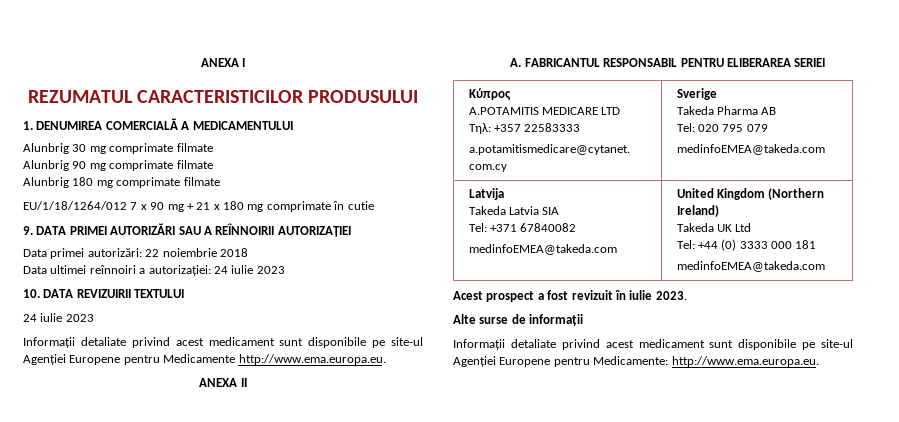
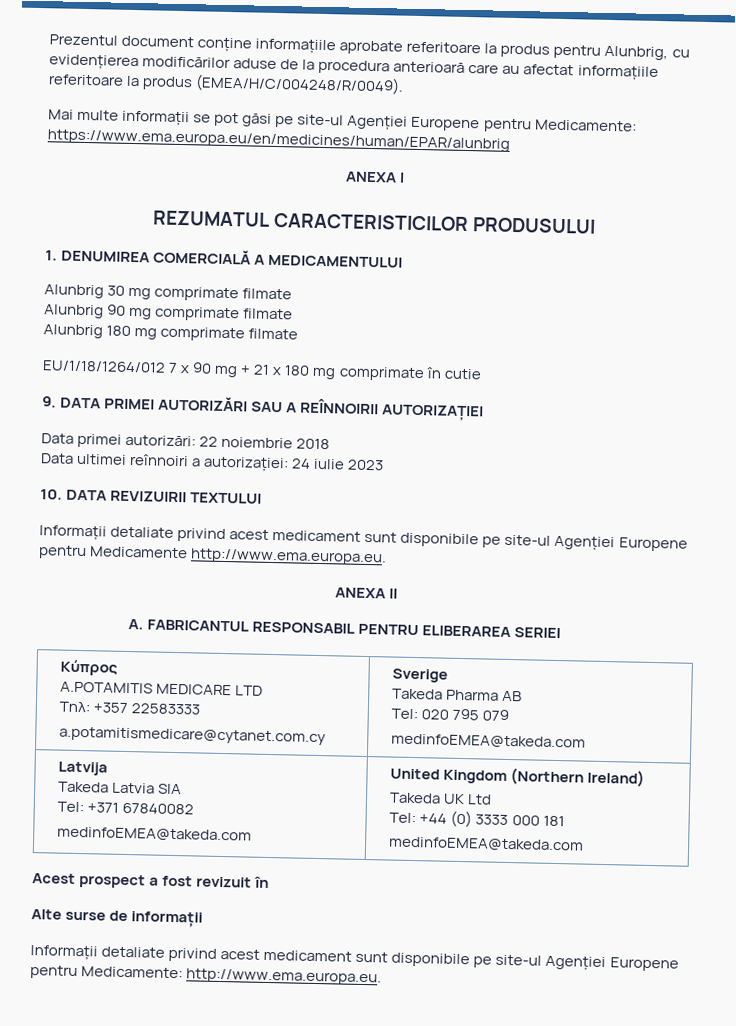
(200, 62) none -> [49,34,690,61] [49,54,659,81] [48,74,405,95] [48,109,637,133] [47,129,510,152] Prezentul document conține informațiile aprobate referitoare la produs pentru Alunbrig, cu evidențierea modificărilor aduse de la procedura anterioară care au afectat informațiile referitoare la produs (EMEA/H/C/004248/R/0049). // Mai multe informații se pot găsi pe site-ul Agenției Europene pentru Medicamente: https://www.ema.europa.eu/en/medicines/human/EPAR/alunbrig //
[23,313,94,322] // 24 iulie 2023 -> (263, 498) none
[629,290,687,300] iulie 2023. -> (270, 882) none

